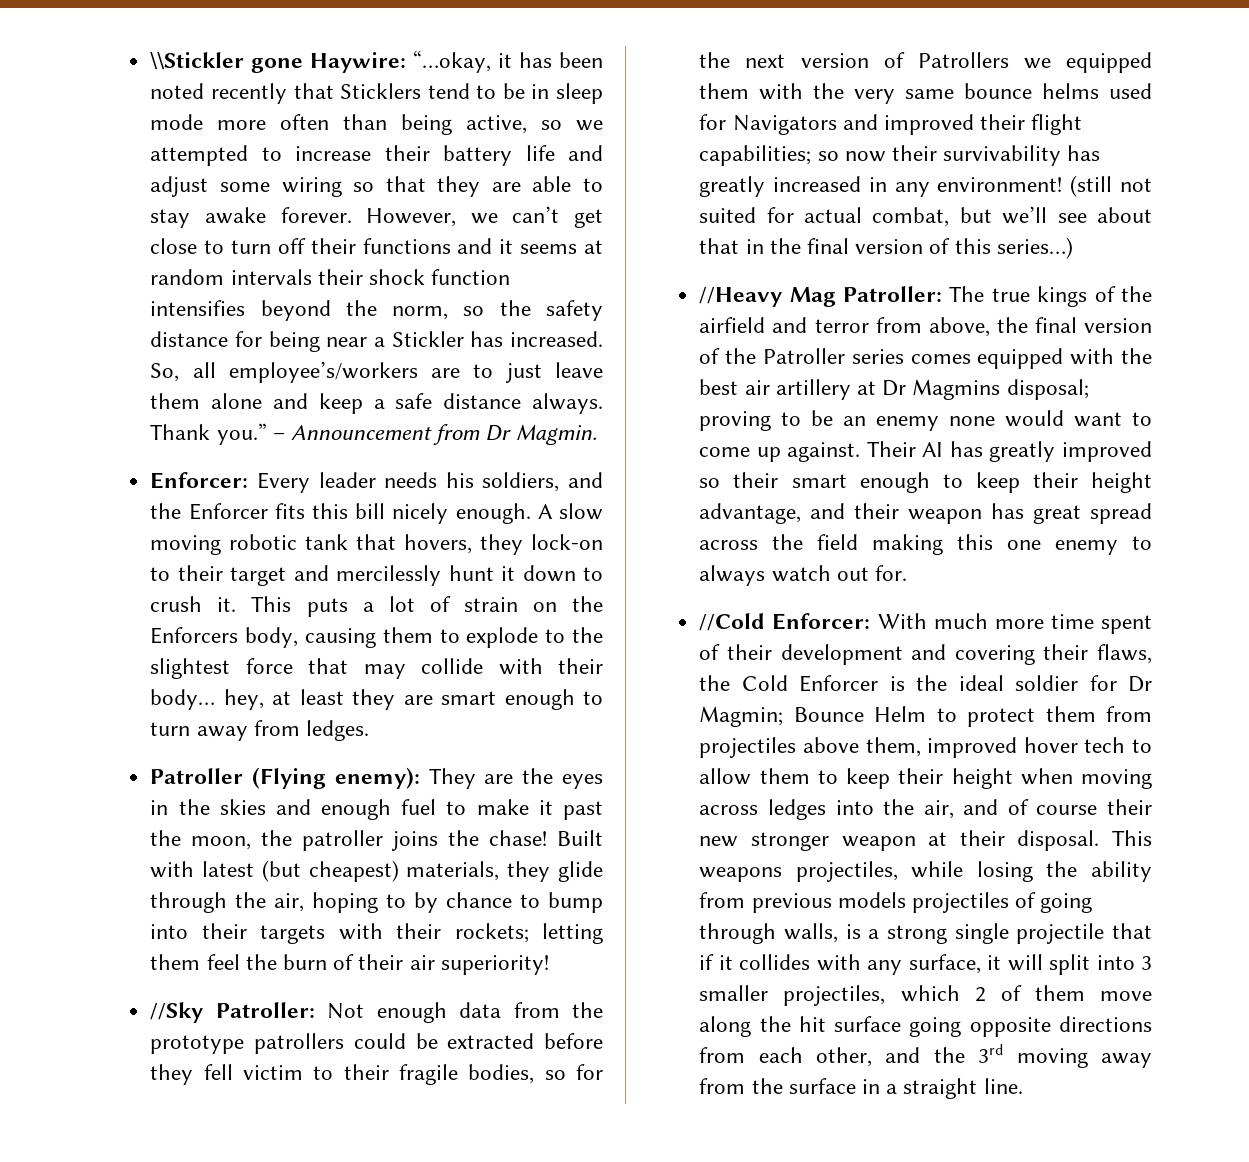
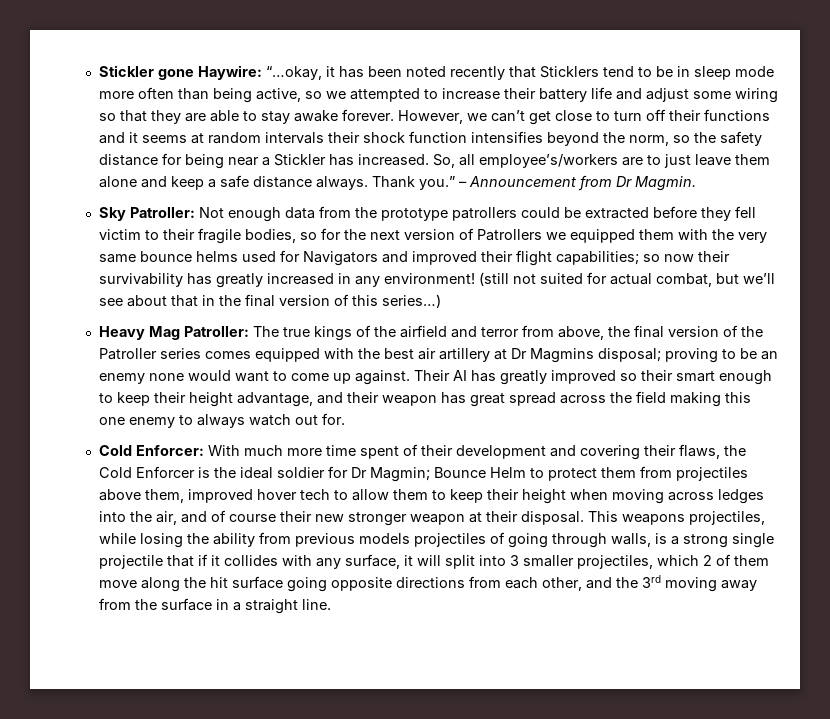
[150,52,245,70] \\Stickler -> [98,65,154,77] Stickler
[150,472,603,493] [150,503,603,524] [150,534,603,555] [150,565,603,586] [150,596,603,617] [150,627,603,648] [150,658,603,679] [150,689,603,710] [150,720,369,741] [150,767,603,789] [150,799,603,820] [150,830,603,851] [150,860,603,882] [150,892,604,913] [150,923,603,944] [150,954,549,975] [150,1002,204,1023] Enforcer: Every leader needs his soldiers, and the Enforcer fits this bill nicely enough. A slow moving robotic tank that hovers, they lock-on to their target and mercilessly hunt it down to crush it. This puts a lot of strain on the Enforcers body, causing them to explode to the slightest force that may collide with their body… hey, at least they are smart enough to turn away from ledges. // Patroller (Flying enemy): They are the eyes in the skies and enough fuel to make it past the moon, the patroller joins the chase! Built with latest (but cheapest) materials, they glide through the air, hoping to by chance to bump into their targets with their rockets; letting them feel the burn of their air superiority! // //Sky -> [98,207,126,221] Sky
[699,287,783,307] //Heavy -> [98,326,145,340] Heavy
[699,613,766,631] //Cold -> [98,445,132,456] Cold

